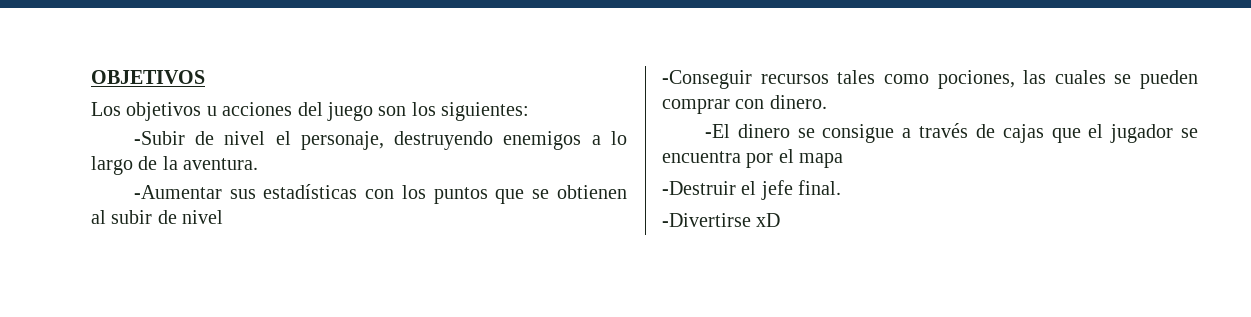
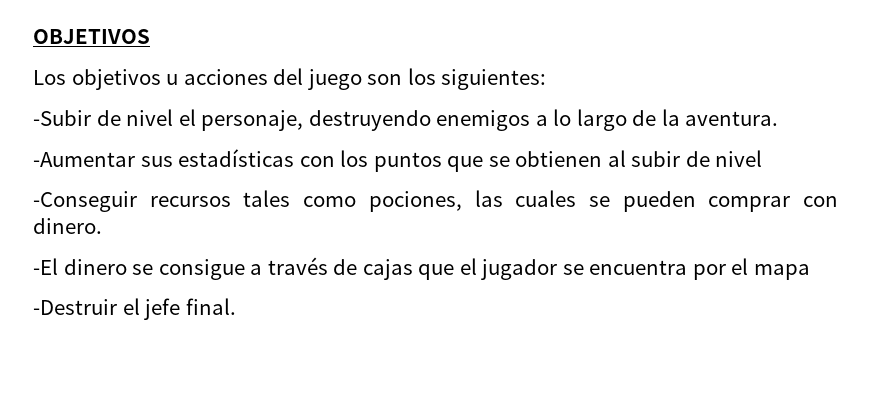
[662,213,781,227] // -Divertirse xD -> (236, 306) none

